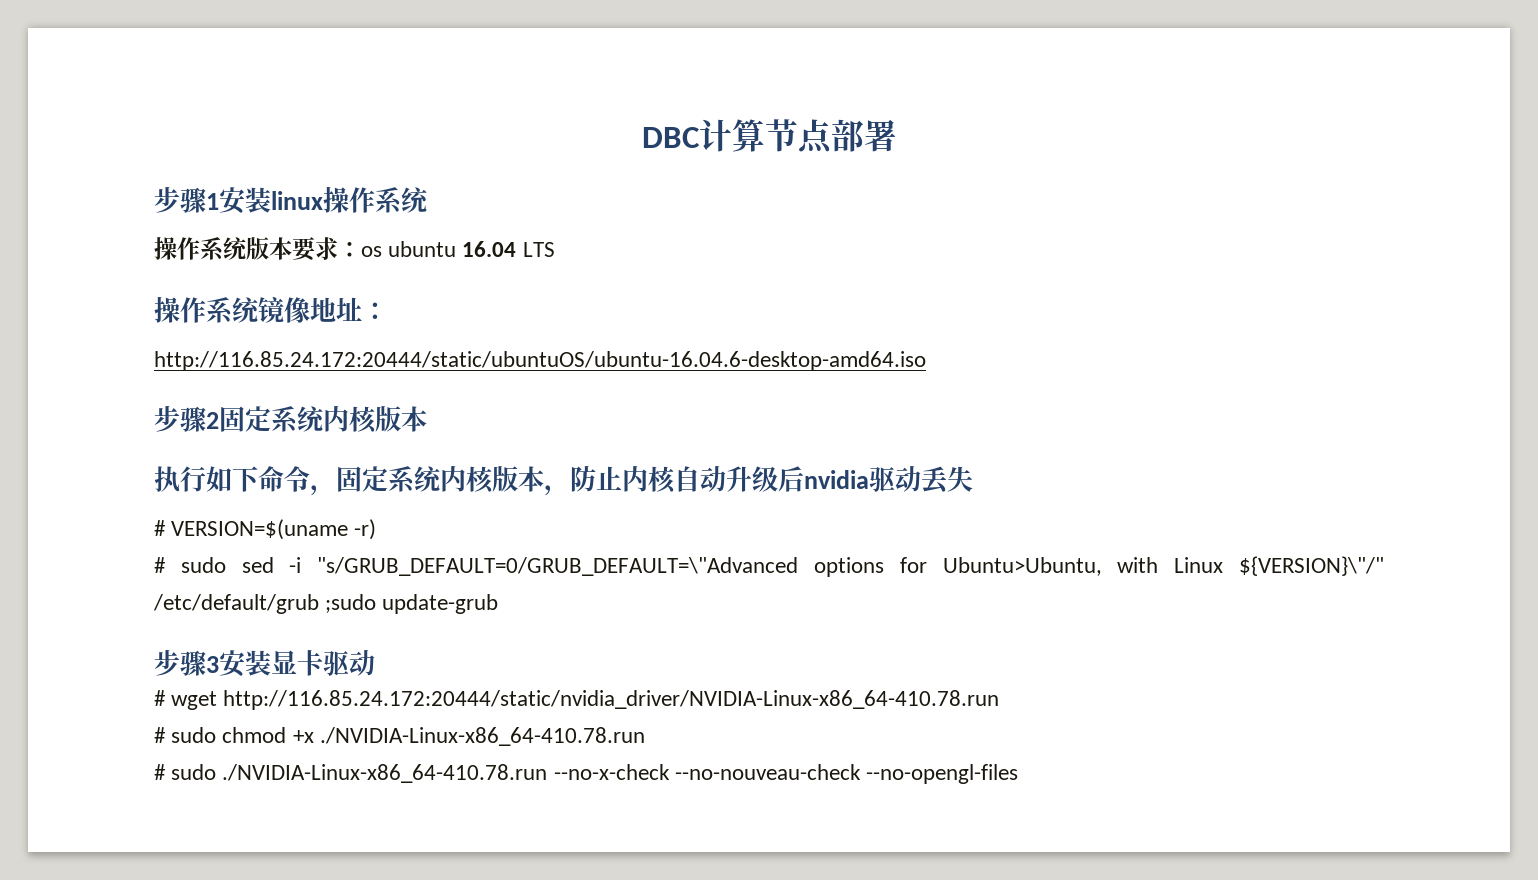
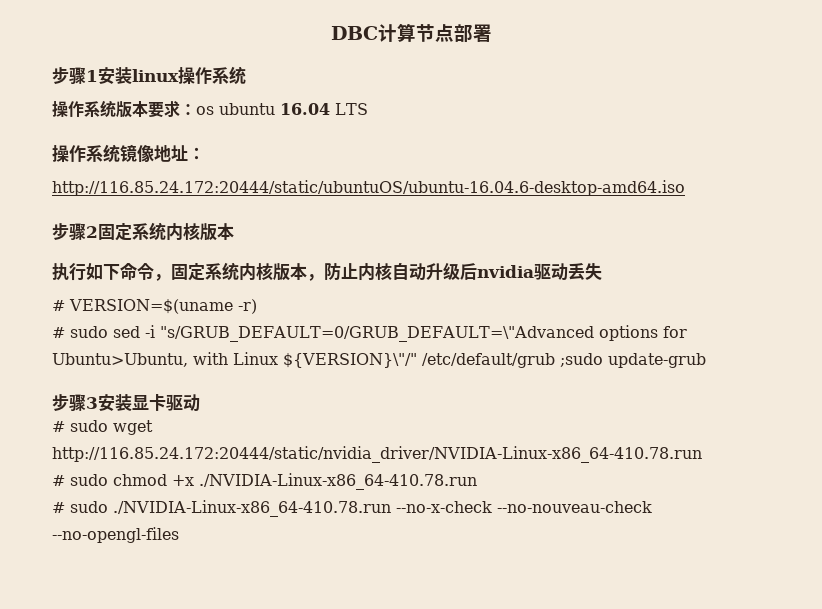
(166, 698) none -> [70,420,108,432] sudo

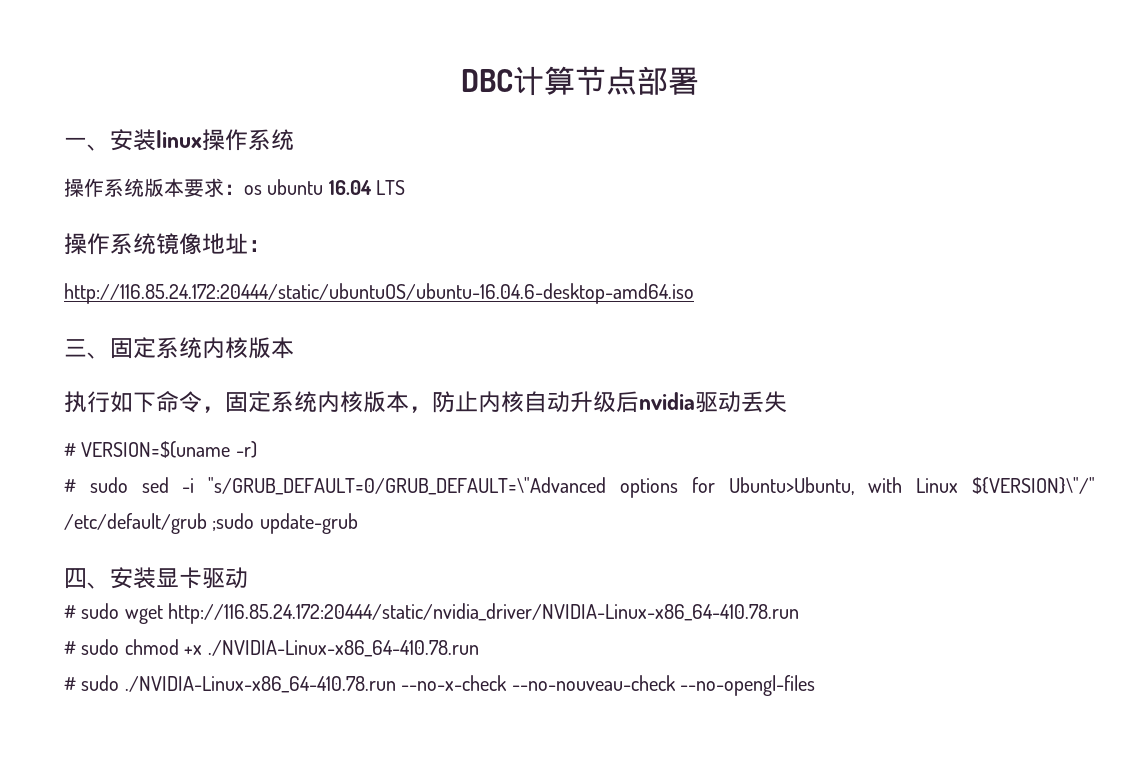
[52,67,98,85] 步骤1 -> [64,137,110,151] 一、
[52,223,98,241] 步骤2 -> [64,339,110,359] 三、
[52,394,98,412] 步骤3 -> [64,568,110,589] 四、

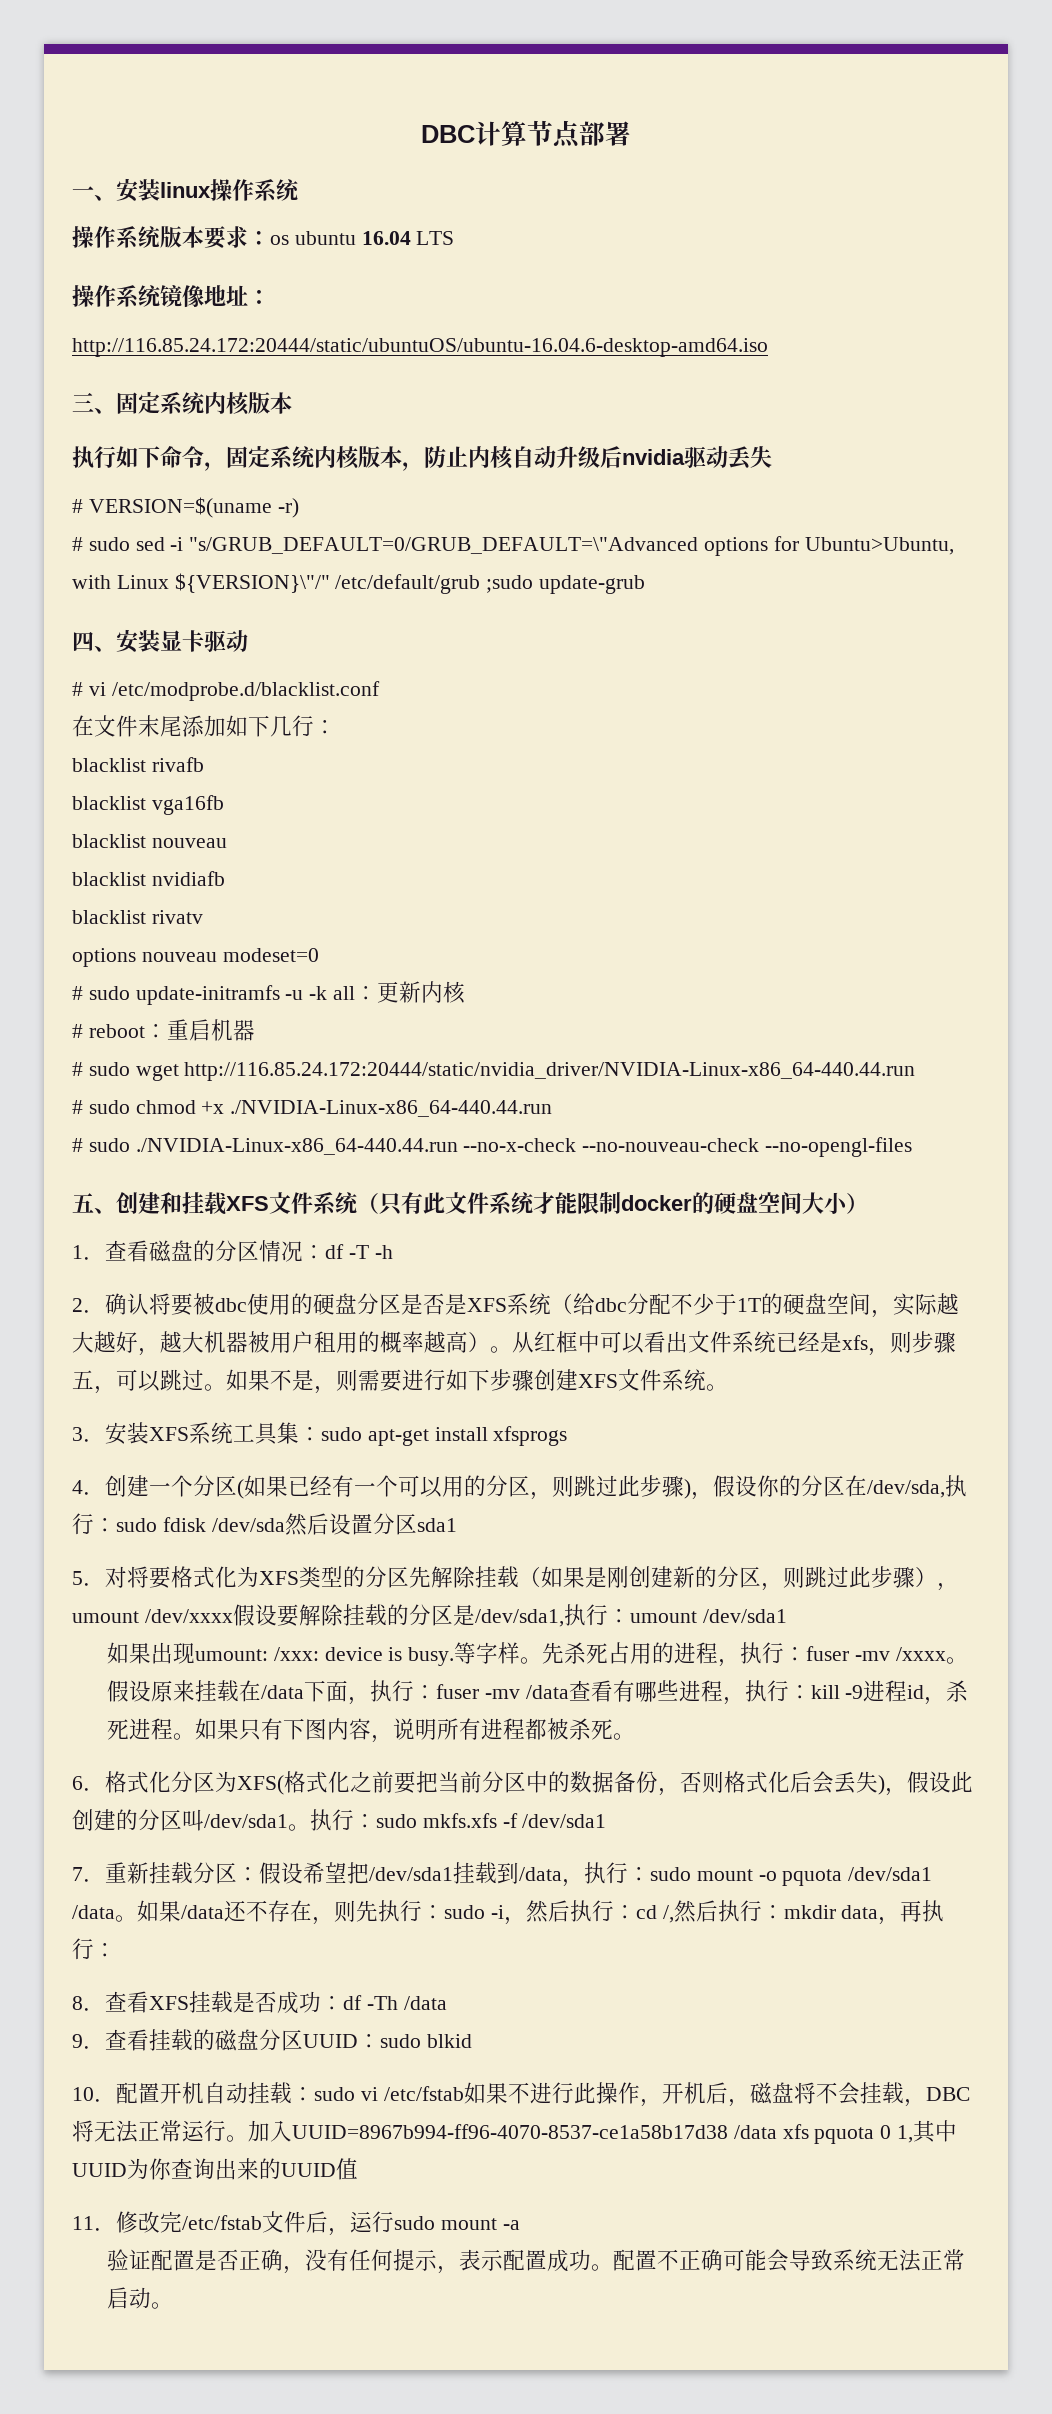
(248, 578) none -> [72,681,380,701] [72,715,336,737] [72,757,204,772] [72,795,224,815] [72,834,227,848] [72,871,225,886] [72,910,203,924] [72,948,319,967] [72,981,466,1005] [72,1019,255,1041] // # vi /etc/modprobe.d/blacklist.conf // 在文件末尾添加如下几行： // blacklist rivafb // blacklist vga16fb // blacklist nouveau // blacklist nvidiafb // blacklist rivatv // options nouveau modeset=0 // # sudo update-initramfs -u -k all：更新内核 // # reboot：重启机器
[168,603,800,624] http://116.85.24.172:20444/static/nvidia_driver/NVIDIA-Linux-x86_64-410.78.run -> [184,1062,916,1081] http://116.85.24.172:20444/static/nvidia_driver/NVIDIA-Linux-x86_64-440.44.run
[207,640,479,657] [64,675,396,693] ./NVIDIA-Linux-x86_64-410.78.run // # sudo ./NVIDIA-Linux-x86_64-410.78.run -> [230,1100,553,1117] [72,1138,458,1155] ./NVIDIA-Linux-x86_64-440.44.run // # sudo ./NVIDIA-Linux-x86_64-440.44.run
(815, 685) none -> [72,1192,868,1215] [72,1240,393,1263] [72,1293,959,1318] [72,1331,956,1356] [72,1369,728,1394] [72,1422,568,1446] [72,1475,967,1500] [72,1513,457,1536] [72,1566,959,1591] [72,1604,787,1627] [106,1642,968,1667] [106,1680,969,1705] [106,1718,635,1743] [72,1771,973,1796] [72,1809,607,1831] [72,1862,933,1887] [72,1900,945,1925] [72,1938,116,1960] [72,1991,447,2014] [72,2029,472,2052] [72,2082,970,2107] [72,2120,958,2144] [72,2158,358,2180] [72,2211,520,2236] [106,2249,965,2274] [106,2287,173,2309] // 五、创建和挂载XFS文件系统（只有此文件系统才能限制docker的硬盘空间大小） // 1．查看磁盘的分区情况：df -T -h // 2．确认将要被dbc使用的硬盘分区是否是XFS系统（给dbc分配不少于1T的硬盘空间，实际越大越好，越大机器被用户租用的概率越高）。从红框中可以看出文件系统已经是xfs，则步骤五，可以跳过。如果不是，则需要进行如下步骤创建XFS文件系统。 // 3．安装XFS系统工具集：sudo apt-get install xfsprogs // 4．创建一个分区(如果已经有一个可以用的分区，则跳过此步骤)，假设你的分区在/dev/sda,执行：sudo fdisk /dev/sda然后设置分区sda1 // 5．对将要格式化为XFS类型的分区先解除挂载（如果是刚创建新的分区，则跳过此步骤），umount /dev/xxxx假设要解除挂载的分区是/dev/sda1,执行：umount /dev/sda1 // 如果出现umount: /xxx: device is busy.等字样。先杀死占用的进程，执行：fuser -mv /xxxx。假设原来挂载在/data下面，执行：fuser -mv /data查看有哪些进程，执行：kill -9进程id，杀死进程。如果只有下图内容，说明所有进程都被杀死。 // 6．格式化分区为XFS(格式化之前要把当前分区中的数据备份，否则格式化后会丢失)，假设此创建的分区叫/dev/sda1。执行：sudo mkfs.xfs -f /dev/sda1 // 7．重新挂载分区：假设希望把/dev/sda1挂载到/data，执行：sudo mount -o pquota /dev/sda1 /data。如果/data还不存在，则先执行：sudo -i，然后执行：cd /,然后执行：mkdir data，再执行： // 8．查看XFS挂载是否成功：df -Th /data // 9．查看挂载的磁盘分区UUID：sudo blkid // 10．配置开机自动挂载：sudo vi /etc/fstab如果不进行此操作，开机后，磁盘将不会挂载，DBC将无法正常运行。加入UUID=8967b994-ff96-4070-8537-ce1a58b17d38 /data xfs pquota 0 1,其中UUID为你查询出来的UUID值 // 11．修改完/etc/fstab文件后，运行sudo mount -a // 验证配置是否正确，没有任何提示，表示配置成功。配置不正确可能会导致系统无法正常启动。

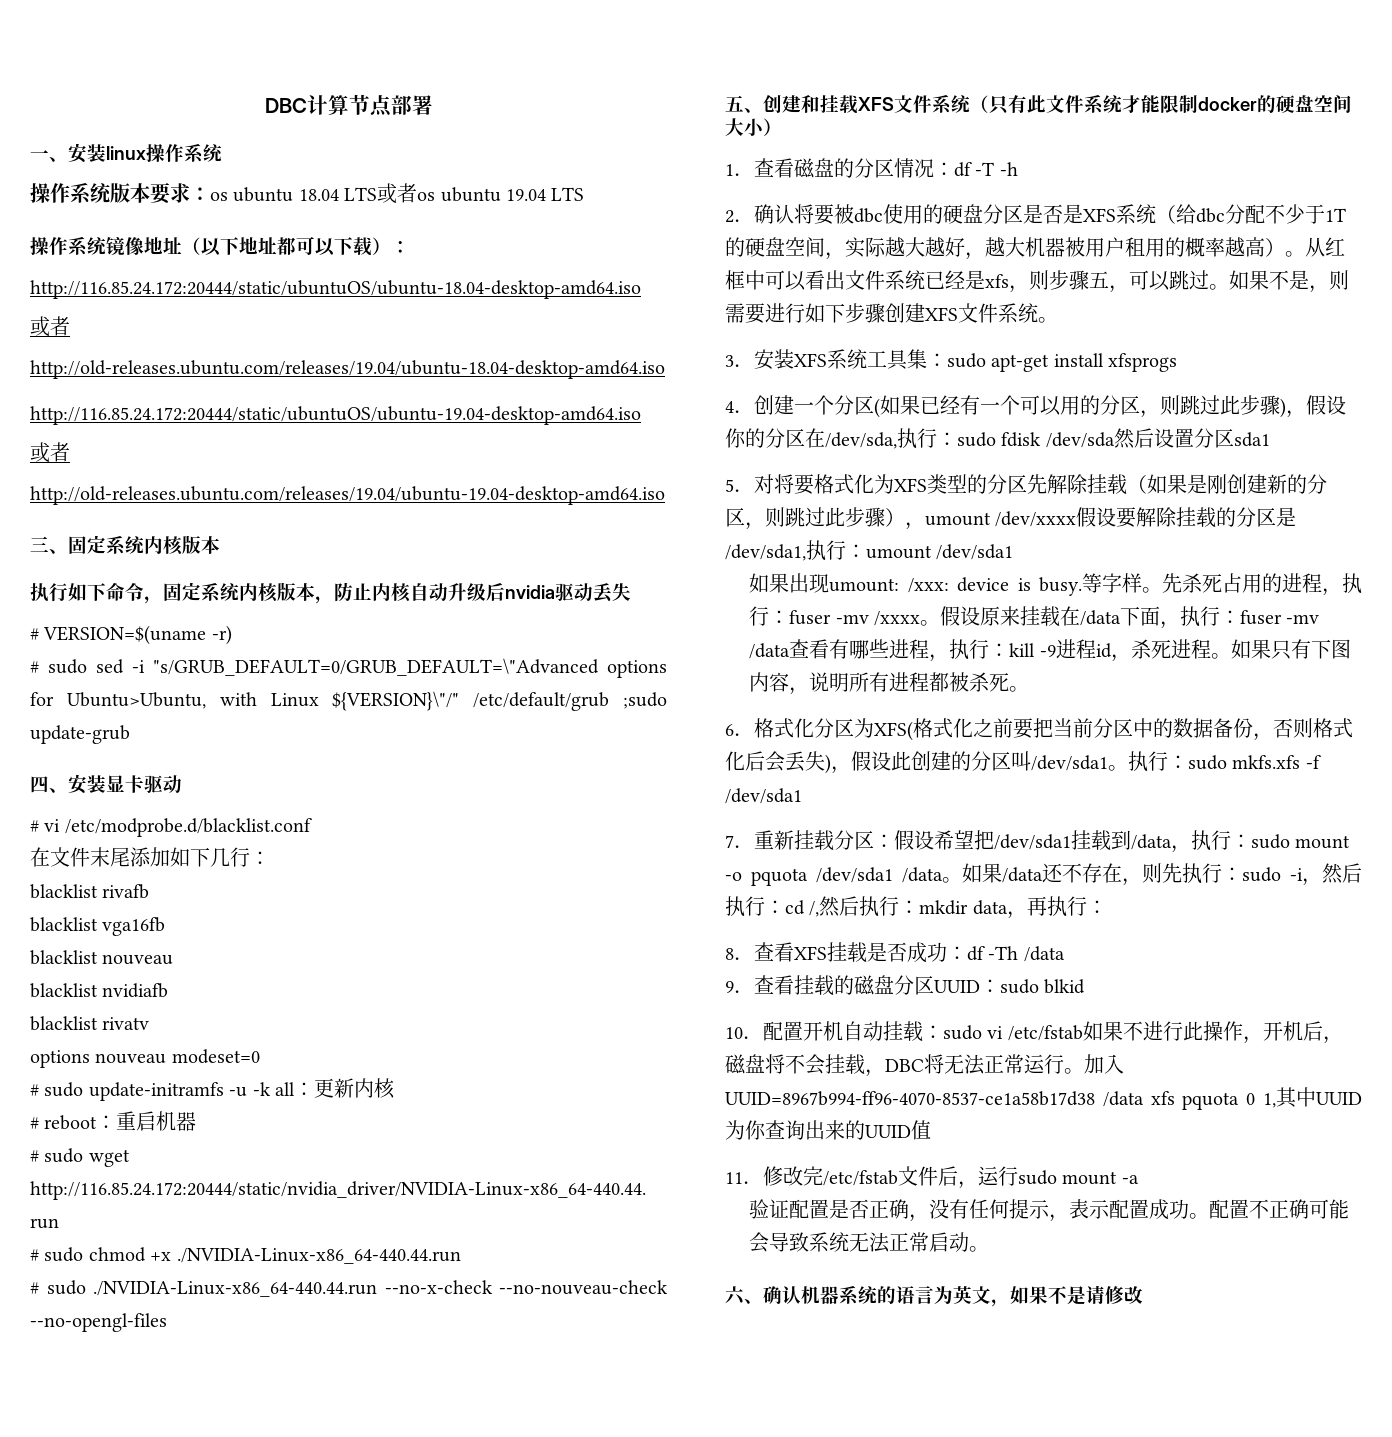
[361,231,411,245] 16.04 -> [298,183,546,204] 18.04 LTS或者os ubuntu 19.04
[248,290,270,304] [72,338,768,357] ： // http://116.85.24.172:20444/static/ubuntuOS/ubuntu-16.04.6-desktop-amd64.iso -> [182,236,410,256] [30,280,641,299] [30,316,70,337] [30,360,665,379] [30,406,641,425] [30,442,70,463] [30,486,665,505] （以下地址都可以下载）： // http://116.85.24.172:20444/static/ubuntuOS/ubuntu-18.04-desktop-amd64.iso // 或者 // http://old-releases.ubuntu.com/releases/19.04/ubuntu-18.04-desktop-amd64.iso // http://116.85.24.172:20444/static/ubuntuOS/ubuntu-19.04-desktop-amd64.iso // 或者 // http://old-releases.ubuntu.com/releases/19.04/ubuntu-19.04-desktop-amd64.iso
(173, 2305) none -> [725,1285,1143,1307] // 六、确认机器系统的语言为英文，如果不是请修改

